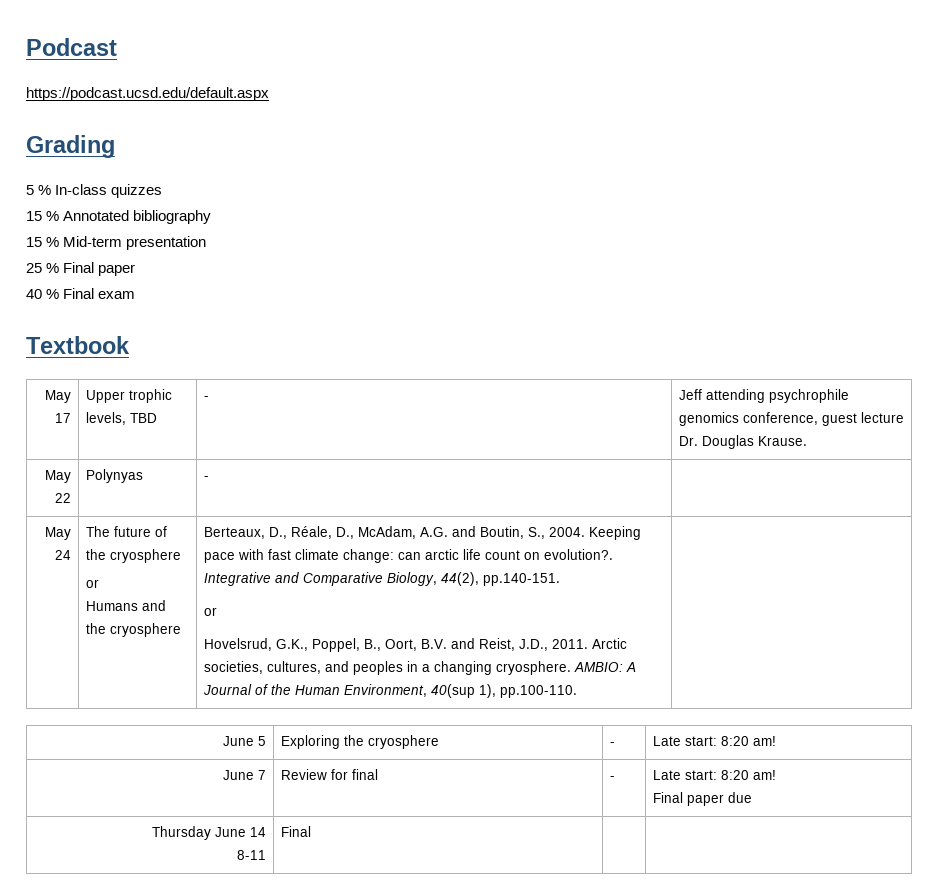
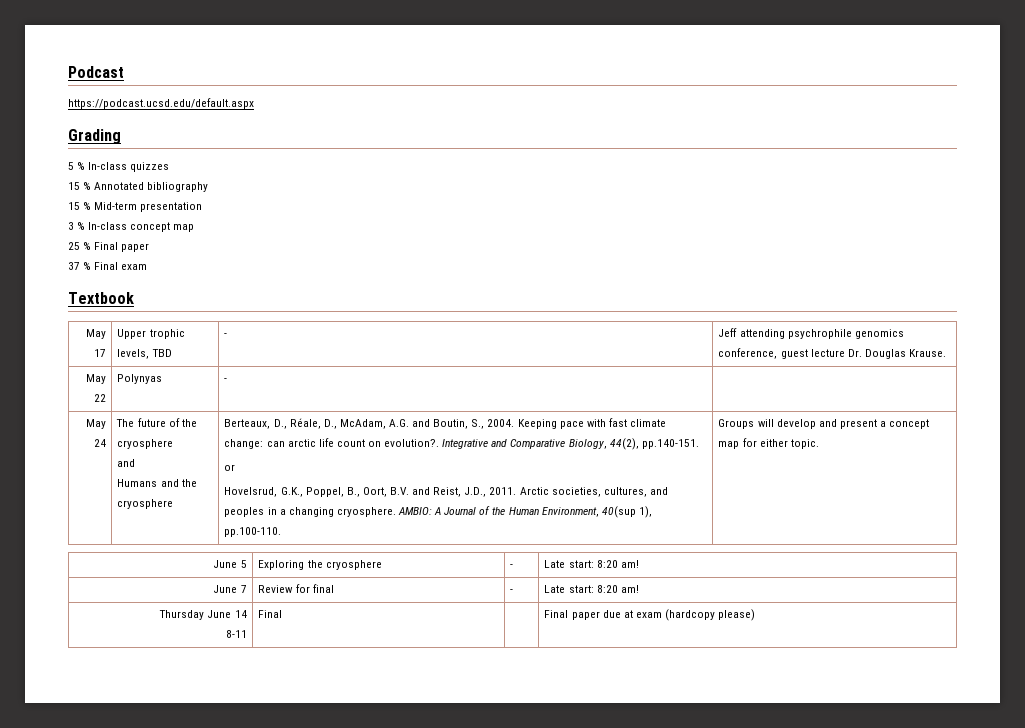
(207, 243) none -> [68,222,195,232] // 3 % In-class concept map
[26,289,42,299] 40 -> [68,262,80,270] 37
[85,579,99,588] or -> [117,459,136,467] and
(577, 691) none -> [718,419,930,429] [718,438,819,449] Groups will develop and present a concept map for either topic.
[652,792,752,806] // Final paper due -> (639, 589) none
(311, 831) none -> [544,609,756,621] Final paper due at exam (hardcopy please)

